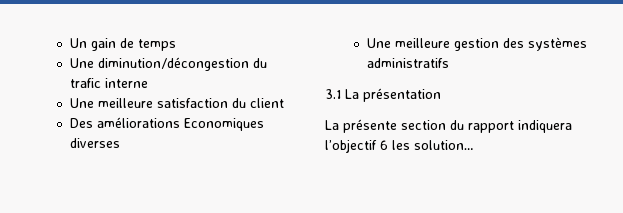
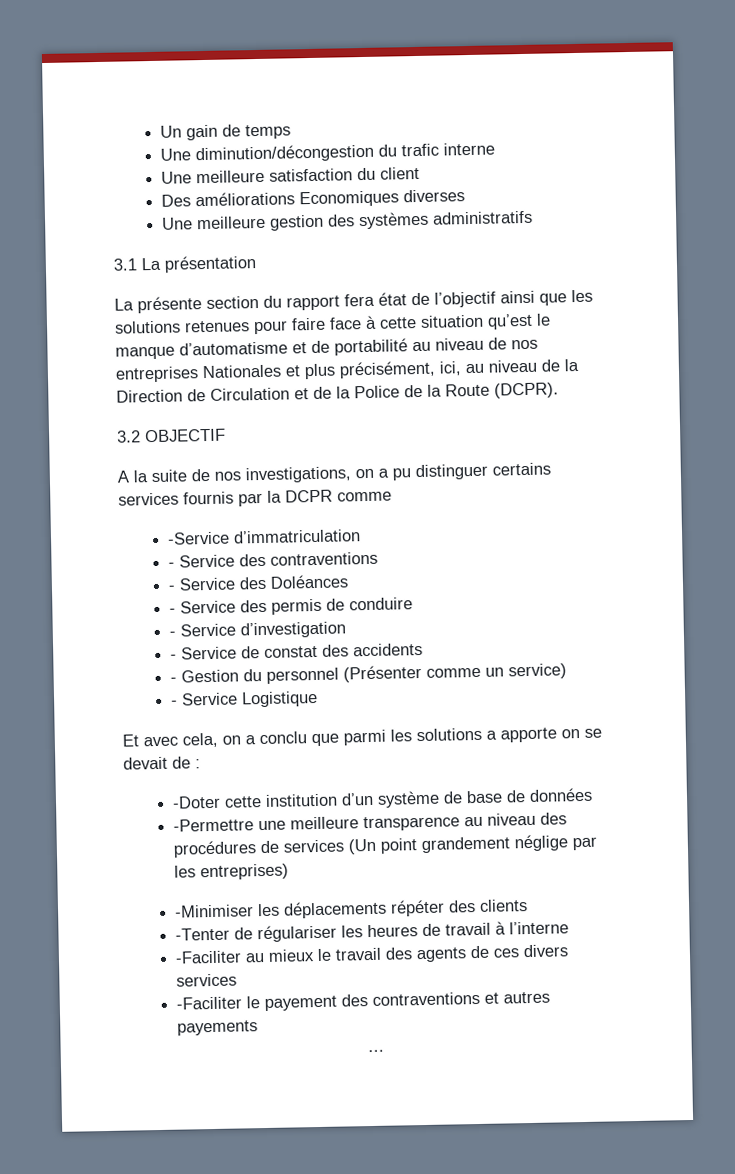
[518,120,572,133] [325,139,474,153] indiquera l’objectif 6 les solution… -> [344,289,593,308] [114,313,551,335] [115,337,538,360] [115,358,579,383] [116,382,559,403] [117,428,226,443] [117,462,551,484] [118,489,392,507] [166,529,361,545] [167,551,378,568] [167,574,349,591] [168,597,413,615] [168,621,346,639] [169,642,423,660] [169,663,567,684] [170,690,318,708] [122,727,602,748] [123,756,201,770] [171,787,593,809] [172,812,567,832] [172,834,597,858] [173,863,289,881] [173,899,528,919] [174,921,569,943] [174,944,568,964] [175,973,237,987] [175,991,550,1012] [176,1020,258,1036] [367,1049,385,1053] fera état de l’objectif ainsi que les solutions retenues pour faire face à cette situation qu’est le manque d’automatisme et de portabilité au niveau de nos entreprises Nationales et plus précisément, ici, au niveau de la Direction de Circulation et de la Police de la Route (DCPR). // 3.2 OBJECTIF // A la suite de nos investigations, on a pu distinguer certains services fournis par la DCPR comme // -Service d’immatriculation // - Service des contraventions // - Service des Doléances // - Service des permis de conduire // - Service d’investigation // - Service de constat des accidents // - Gestion du personnel (Présenter comme un service) // - Service Logistique // Et avec cela, on a conclu que parmi les solutions a apporte on se devait de : // -Doter cette institution d’un système de base de données // -Permettre une meilleure transparence au niveau des procédures de services (Un point grandement néglige par les entreprises) // -Minimiser les déplacements répéter des clients // -Tenter de régulariser les heures de travail à l’interne // -Faciliter au mieux le travail des agents de ces divers services // -Faciliter le payement des contraventions et autres payements // …

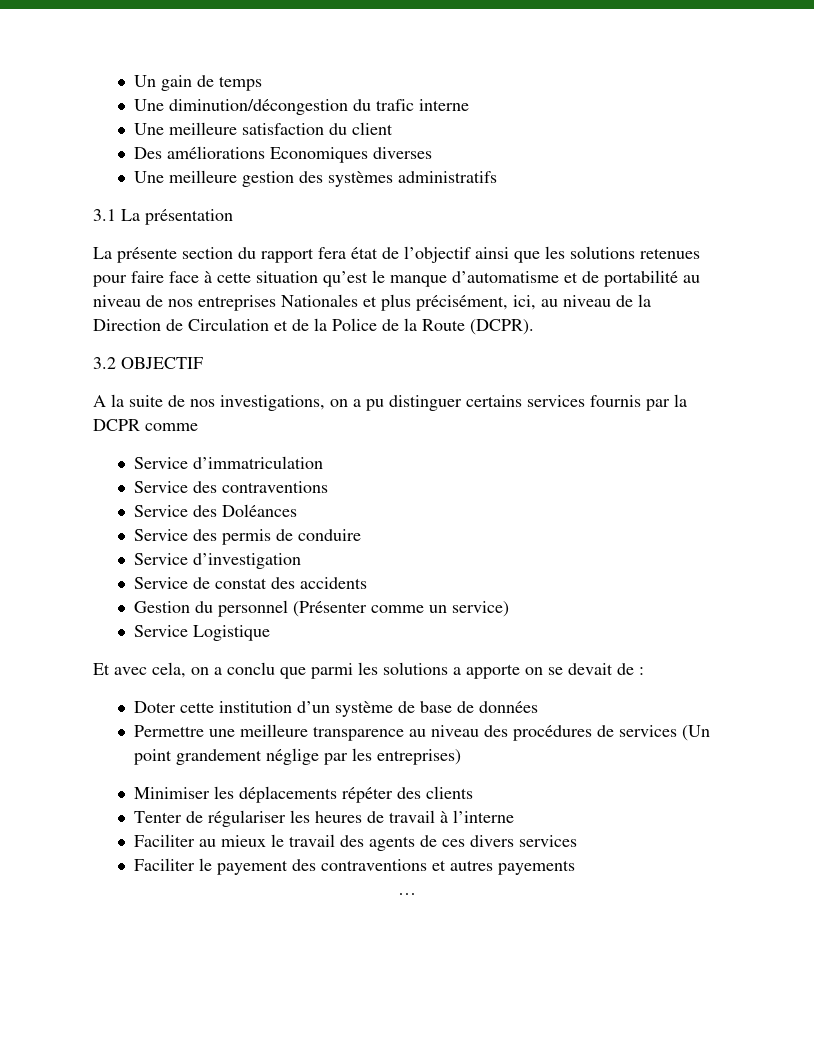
[166,531,230,545] -Service -> [133,457,188,469] Service
[167,562,175,568] - -> (323, 462) none
[167,585,176,591] - -> (328, 487) none
[168,608,176,614] - -> (297, 510) none
[168,631,176,637] - -> (361, 535) none
[169,654,177,660] - -> (301, 561) none
[169,677,177,683] - -> (367, 583) none
[170,700,178,706] - -> (509, 609) none
[171,795,221,809] -Doter -> [133,701,176,713] Doter
[172,818,254,832] -Permettre -> [133,725,204,737] Permettre
[173,904,254,918] -Minimiser -> [133,787,210,799] Minimiser
[174,927,230,941] -Tenter -> [133,811,182,823] Tenter
[174,950,242,964] -Faciliter -> [133,834,195,847] Faciliter
[175,996,242,1010] -Faciliter -> [133,858,195,871] Faciliter

